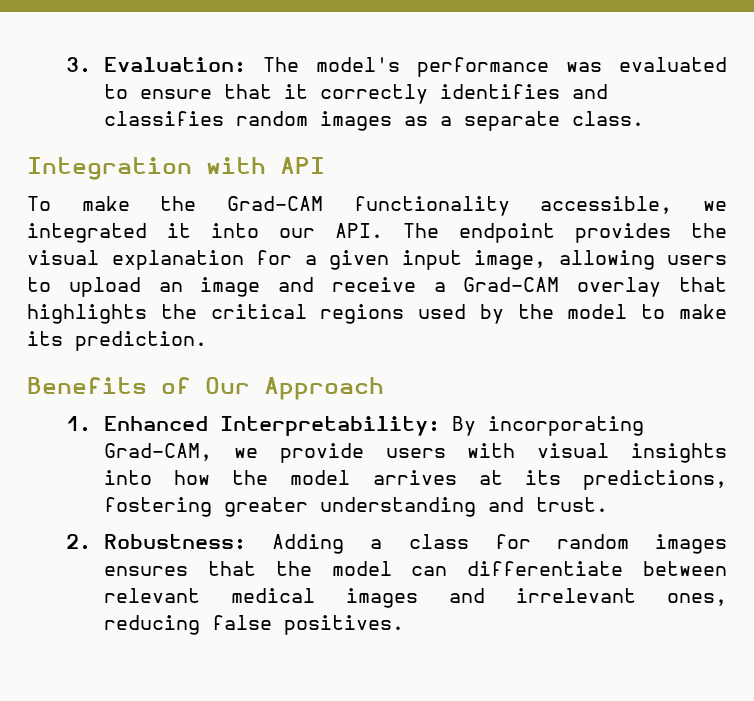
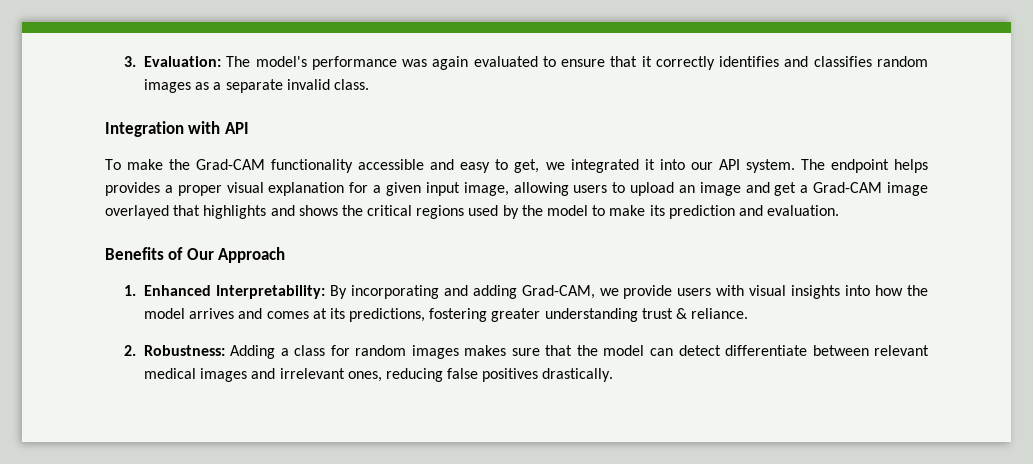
(603, 67) none -> [432,56,469,70] again
(561, 121) none -> [286,79,330,90] invalid
[540,196,673,214] accessible, -> [358,159,540,173] accessible and easy to get,
[335,223,727,243] API. The endpoint provides the -> [718,159,929,173] [105,182,222,196] API system. The endpoint helps provides a proper
[331,277,416,292] receive -> [774,182,797,196] get
[577,277,727,297] [27,304,147,324] overlay that highlights -> [887,182,929,196] [105,205,338,219] image overlayed that highlights and shows
[75,331,207,351] prediction. -> [668,205,840,219] prediction and evaluation.
(645, 426) none -> [443,285,517,299] and adding
(457, 477) none -> [238,308,309,319] and comes
[488,497,609,512] and trust. -> [641,308,749,319] trust & reliance.
[104,566,189,576] ensures -> [464,345,540,356] makes sure
(448, 571) none -> [678,345,721,356] detect
[284,615,405,635] positives. -> [482,368,614,382] positives drastically.

